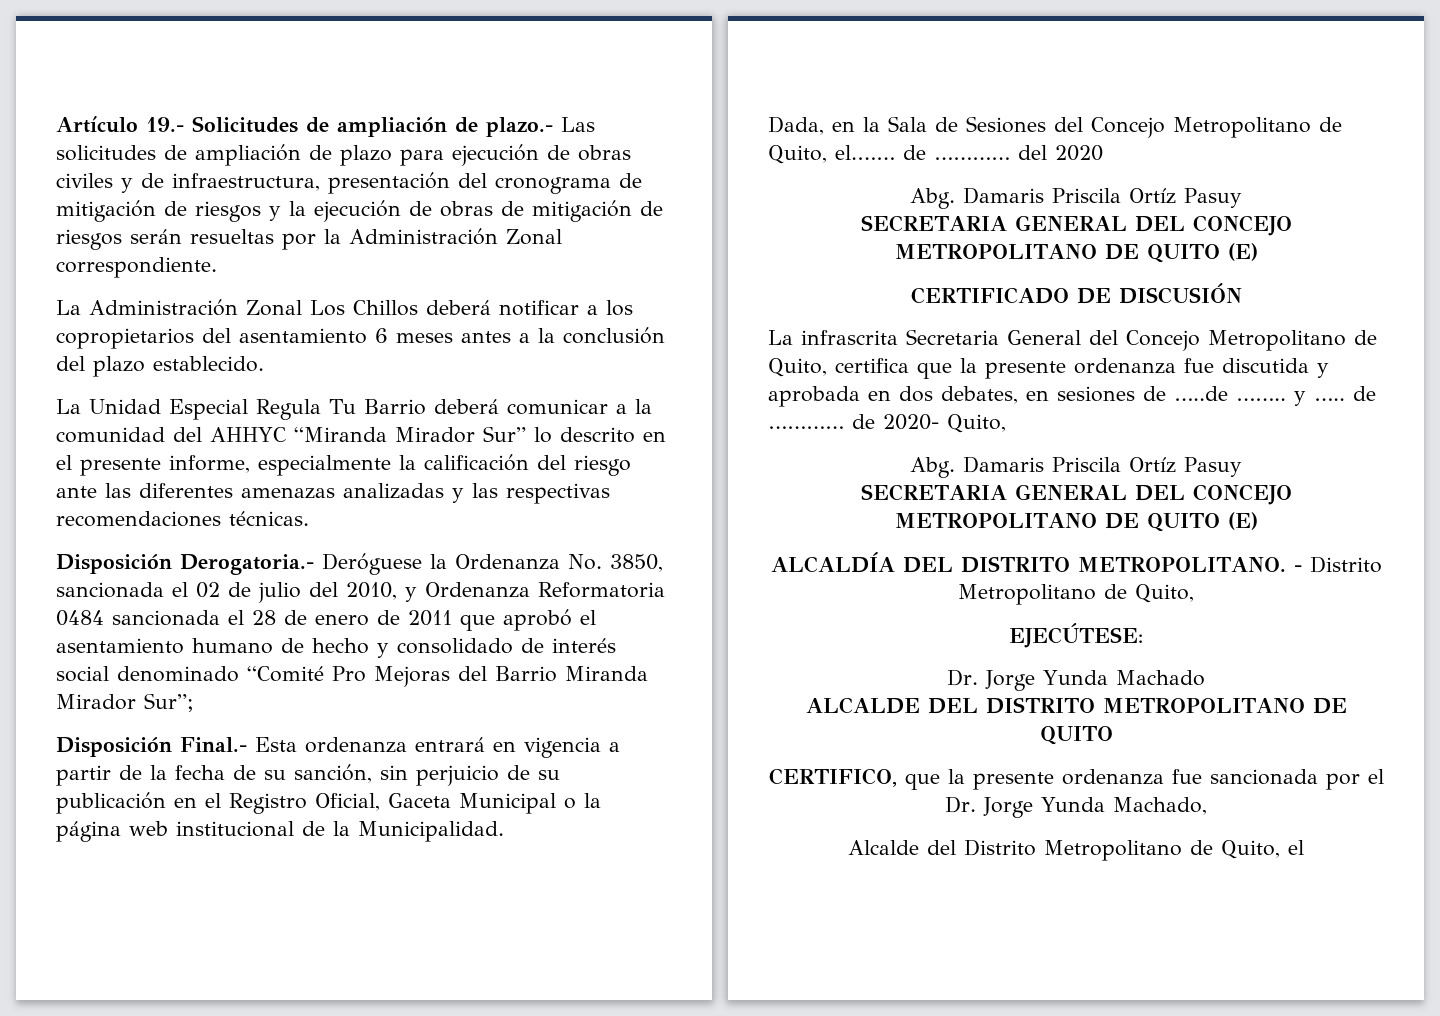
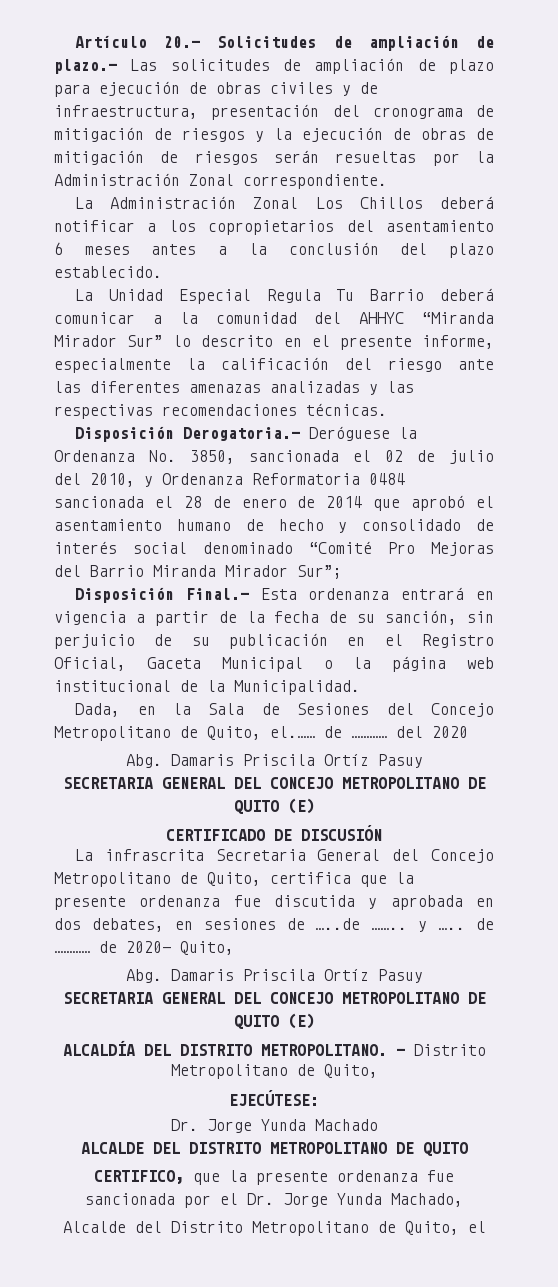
[146,117,184,132] 19.- -> [164,36,201,48] 20.-
[408,610,452,626] 2011 -> [326,496,363,508] 2014

